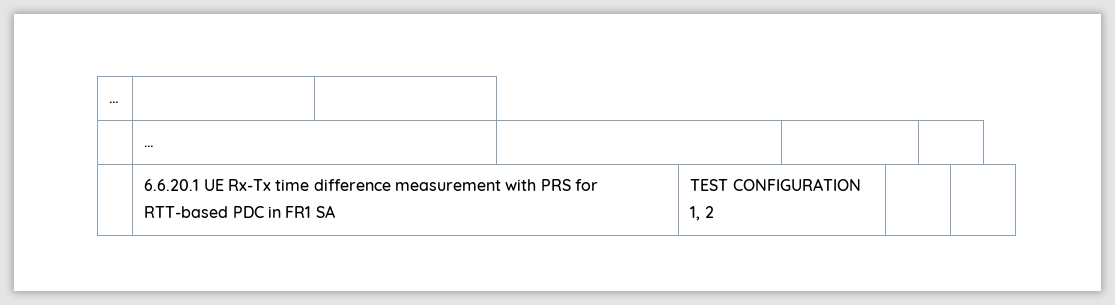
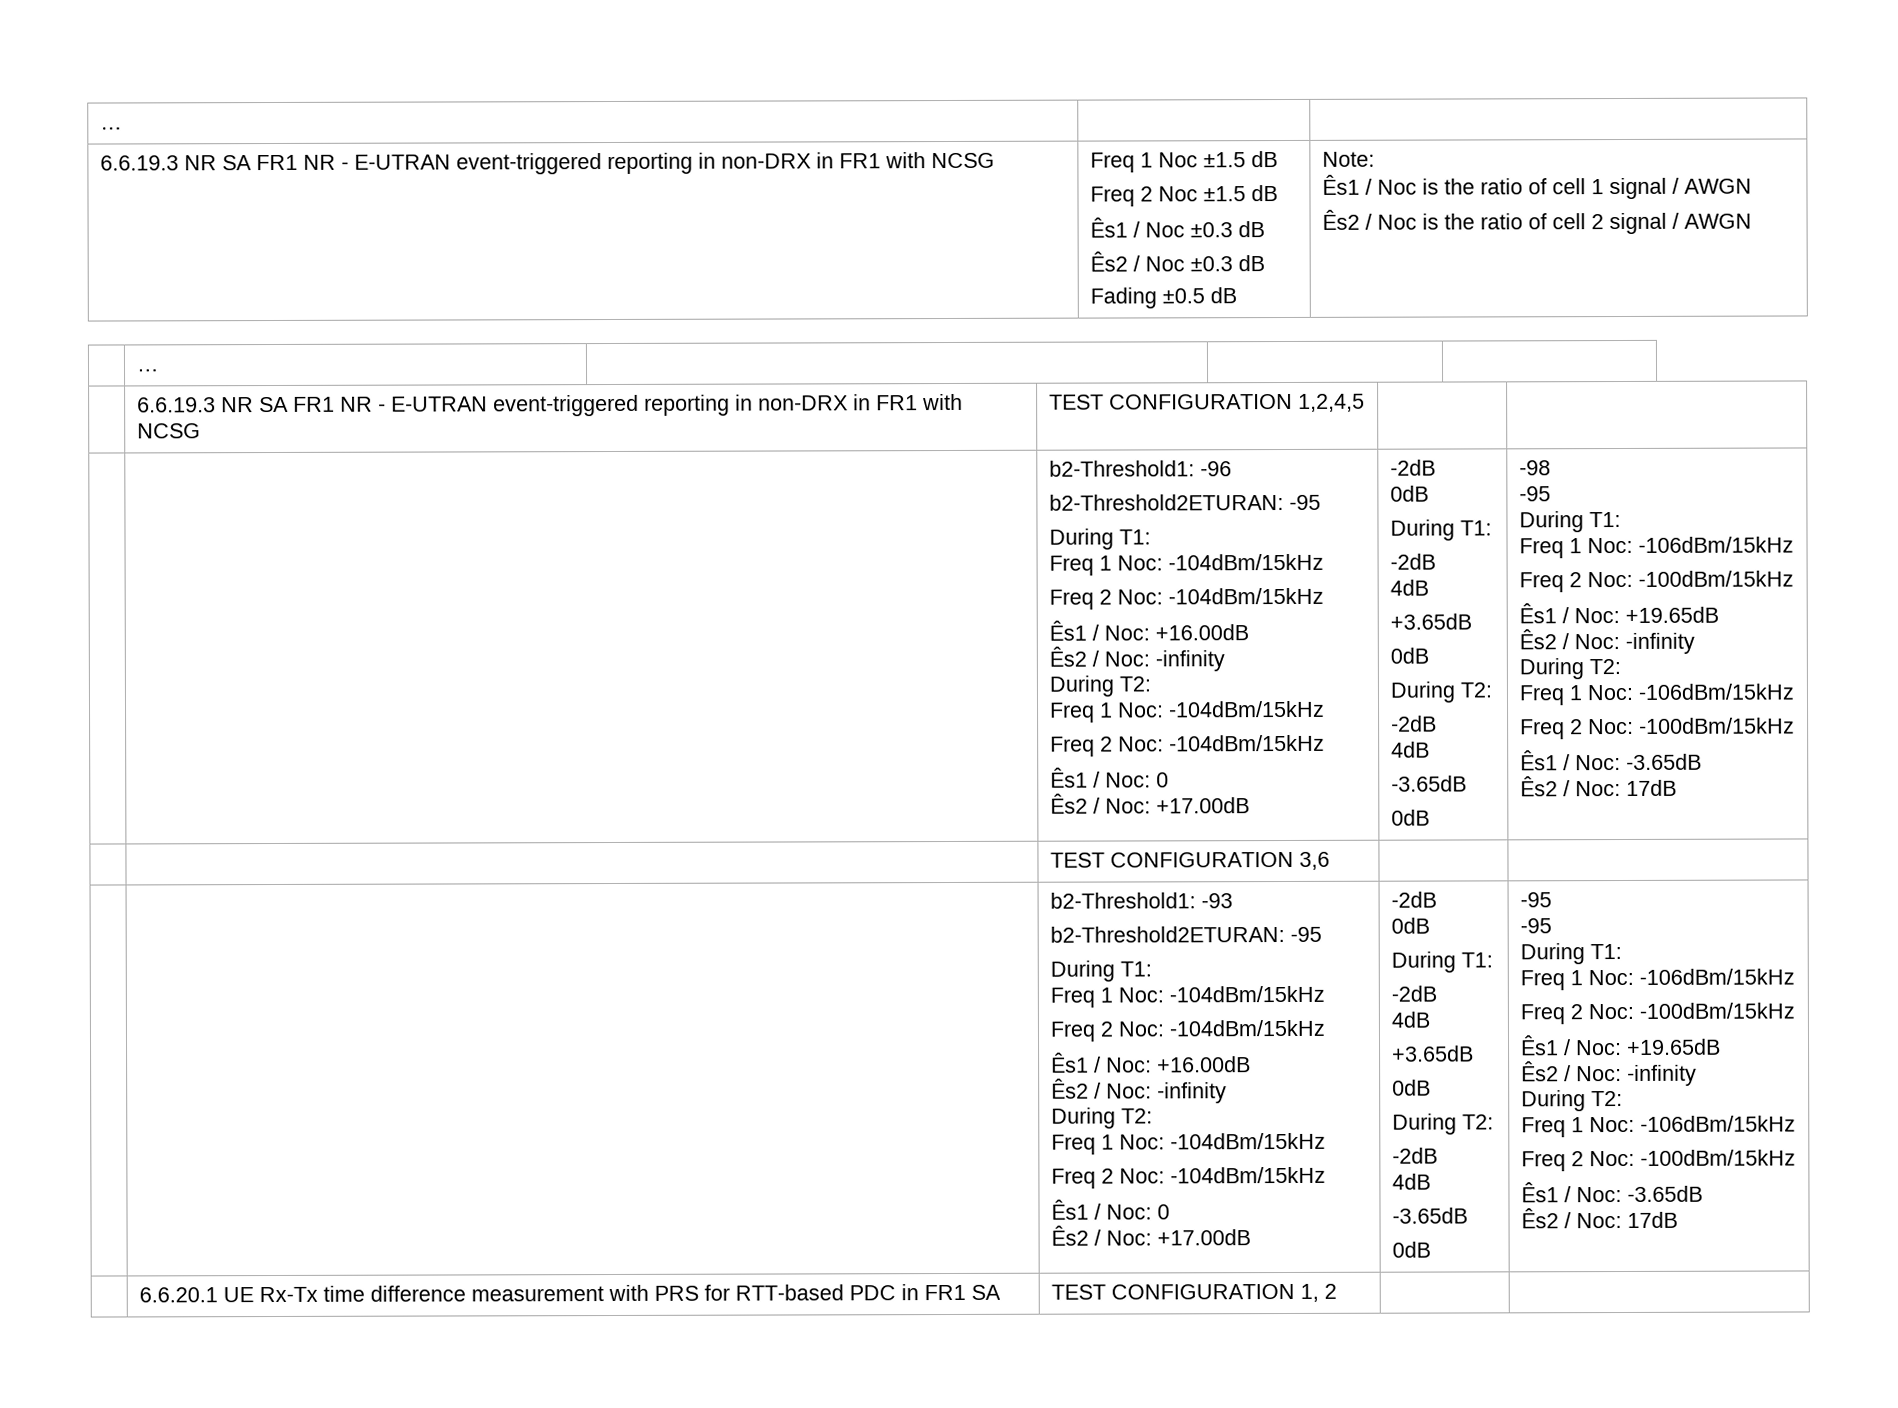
[144,145,155,147] | … | | | -> [99,152,995,175] [1089,151,1278,173] [1089,185,1278,207] [1089,217,1265,238] [1089,251,1265,272] [1089,287,1237,309] [1321,151,1375,167] [1321,174,1752,200] [1321,209,1752,235] [136,368,160,372] [136,393,963,417] [136,423,201,439] [1048,393,1365,412] [1048,460,1232,477] [1048,494,1321,511] [1048,528,1151,550] [1048,553,1324,576] [1048,587,1324,610] [1048,620,1249,641] [1048,646,1225,672] [1048,675,1151,697] [1048,700,1325,723] [1049,734,1325,757] [1049,767,1169,788] [1049,793,1250,814] [1389,459,1436,476] [1389,485,1429,502] [1389,519,1492,541] [1389,553,1436,570] [1389,579,1429,596] [1389,613,1472,630] [1389,647,1429,664] [1389,681,1492,703] [1390,715,1437,732] [1390,741,1430,758] [1390,775,1467,792] [1390,809,1430,826] [1518,460,1551,476] [1518,486,1551,502] [1518,511,1621,533] [1518,536,1794,559] [1518,570,1794,593] [1518,603,1719,624] [1518,629,1695,654] [1518,658,1621,680] [1518,683,1794,706] [1519,717,1795,740] [1519,750,1702,771] [1519,776,1677,797] [1049,851,1330,870] [1049,892,1233,909] [1049,926,1322,943] [1049,960,1152,982] [1049,985,1325,1008] [1049,1019,1325,1042] [1050,1052,1251,1073] [1050,1078,1227,1104] [1050,1107,1153,1129] [1050,1132,1326,1155] [1050,1166,1326,1189] [1050,1199,1170,1220] [1050,1225,1251,1246] [1390,891,1437,908] [1390,917,1430,934] [1390,951,1493,973] [1390,985,1437,1002] [1390,1011,1430,1028] [1391,1045,1474,1062] [1391,1079,1431,1096] [1391,1113,1494,1135] [1391,1147,1438,1164] [1391,1173,1431,1190] [1391,1207,1468,1224] [1391,1241,1431,1258] [1519,892,1552,908] [1519,918,1552,934] [1519,943,1622,965] [1519,968,1795,991] [1519,1002,1795,1025] [1519,1035,1721,1056] [1520,1061,1697,1086] [1520,1090,1623,1112] [1520,1115,1796,1138] [1520,1149,1796,1172] [1520,1182,1703,1203] [1520,1208,1678,1229] 6.6.19.3 NR SA FR1 NR - E-UTRAN event-triggered reporting in non-DRX in FR1 with NCSG | Freq 1 Noc ±1.5 dB // Freq 2 Noc ±1.5 dB // Ês1 / Noc ±0.3 dB // Ês2 / Noc ±0.3 dB // Fading ±0.5 dB | Note: // Ês1 / Noc is the ratio of cell 1 signal / AWGN // Ês2 / Noc is the ratio of cell 2 signal / AWGN // | … | | | // | 6.6.19.3 NR SA FR1 NR - E-UTRAN event-triggered reporting in non-DRX in FR1 with NCSG | TEST CONFIGURATION 1,2,4,5 | | // | | b2-Threshold1: -96 // b2-Threshold2ETURAN: -95 // During T1: // Freq 1 Noc: -104dBm/15kHz // Freq 2 Noc: -104dBm/15kHz // Ês1 / Noc: +16.00dB // Ês2 / Noc: -infinity // During T2: // Freq 1 Noc: -104dBm/15kHz // Freq 2 Noc: -104dBm/15kHz // Ês1 / Noc: 0 // Ês2 / Noc: +17.00dB | -2dB // 0dB // During T1: // -2dB // 4dB // +3.65dB // 0dB // During T2: // -2dB // 4dB // -3.65dB // 0dB | -98 // -95 // During T1: // Freq 1 Noc: -106dBm/15kHz // Freq 2 Noc: -100dBm/15kHz // Ês1 / Noc: +19.65dB // Ês2 / Noc: -infinity // During T2: // Freq 1 Noc: -106dBm/15kHz // Freq 2 Noc: -100dBm/15kHz // Ês1 / Noc: -3.65dB // Ês2 / Noc: 17dB // | | TEST CONFIGURATION 3,6 | | // | | b2-Threshold1: -93 // b2-Threshold2ETURAN: -95 // During T1: // Freq 1 Noc: -104dBm/15kHz // Freq 2 Noc: -104dBm/15kHz // Ês1 / Noc: +16.00dB // Ês2 / Noc: -infinity // During T2: // Freq 1 Noc: -104dBm/15kHz // Freq 2 Noc: -104dBm/15kHz // Ês1 / Noc: 0 // Ês2 / Noc: +17.00dB | -2dB // 0dB // During T1: // -2dB // 4dB // +3.65dB // 0dB // During T2: // -2dB // 4dB // -3.65dB // 0dB | -95 // -95 // During T1: // Freq 1 Noc: -106dBm/15kHz // Freq 2 Noc: -100dBm/15kHz // Ês1 / Noc: +19.65dB // Ês2 / Noc: -infinity // During T2: // Freq 1 Noc: -106dBm/15kHz // Freq 2 Noc: -100dBm/15kHz // Ês1 / Noc: -3.65dB // Ês2 / Noc: 17dB

